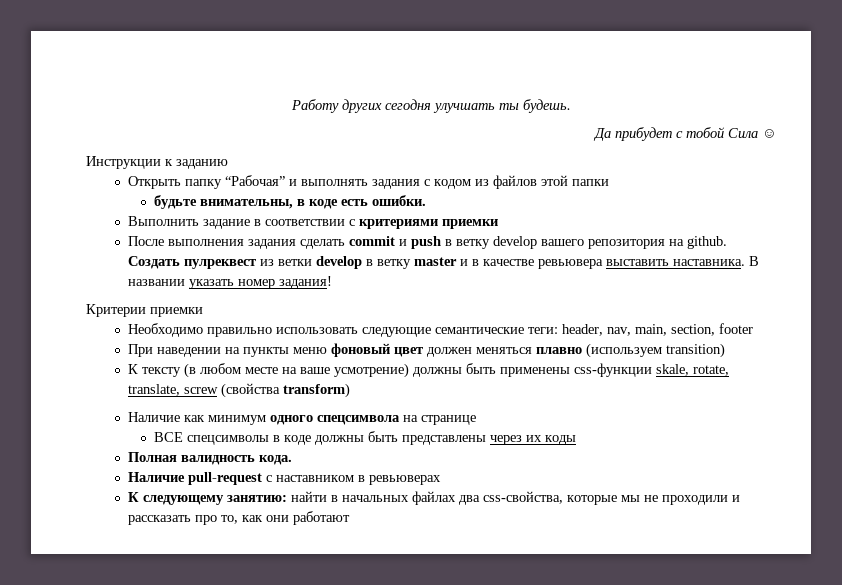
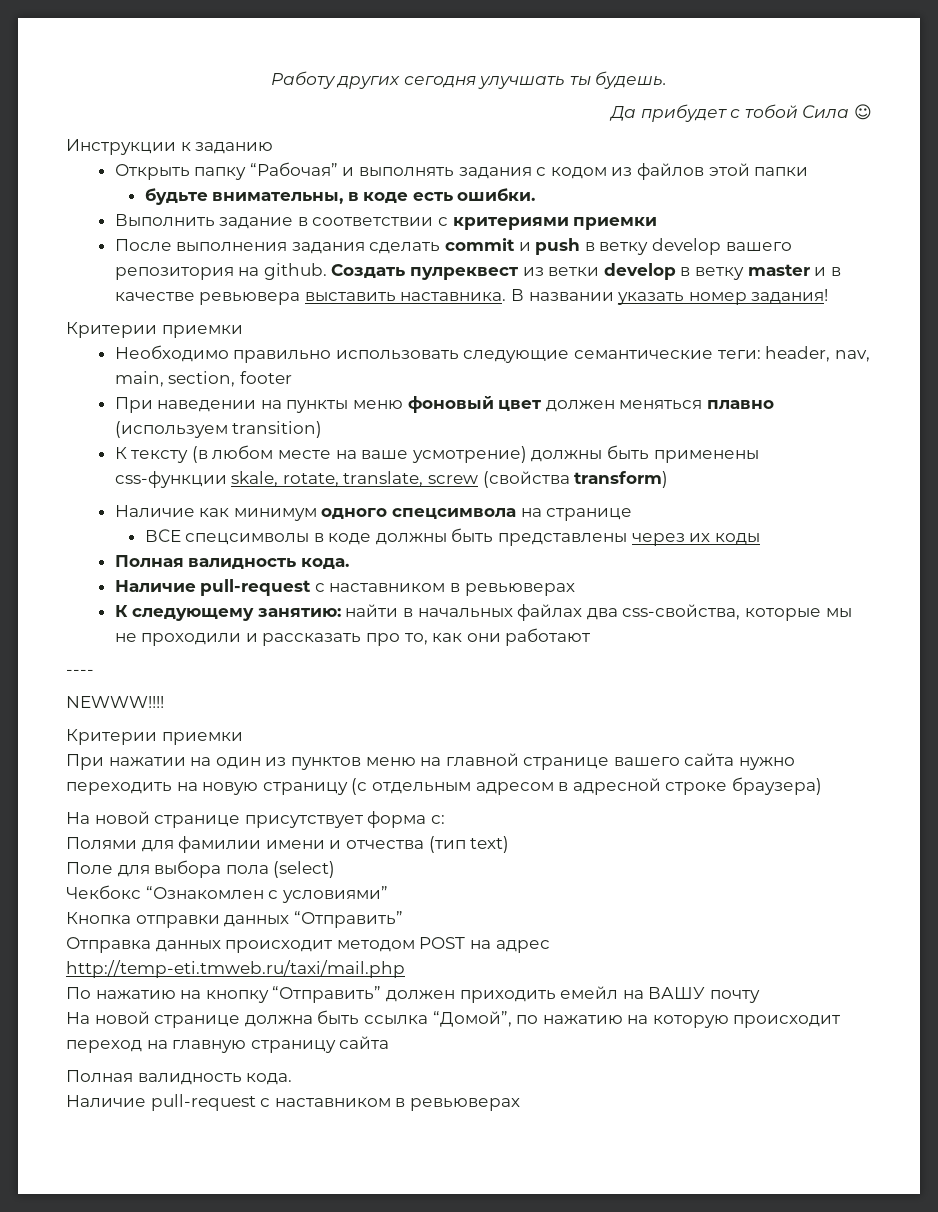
(350, 518) none -> [66,669,94,675] [66,696,164,708] [66,729,243,745] [66,753,796,770] [66,777,822,795] [66,811,445,828] [66,836,510,853] [66,860,336,878] [66,885,388,903] [66,911,403,928] [66,937,550,953] [66,960,405,978] [66,986,760,1003] [66,1010,841,1028] [66,1036,390,1053] [66,1070,293,1085] [66,1094,520,1111] // ---- // NEWWW!!!! // Критерии приемки // При нажатии на один из пунктов меню на главной странице вашего сайта нужно переходить на новую страницу (с отдельным адресом в адресной строке браузера) // На новой странице присутствует форма с: // Полями для фамилии имени и отчества (тип text) // Поле для выбора пола (select) // Чекбокс “Ознакомлен с условиями” // Кнопка отправки данных “Отправить” // Отправка данных происходит методом POST на адрес http://temp-eti.tmweb.ru/taxi/mail.php // По нажатию на кнопку “Отправить” должен приходить емейл на ВАШУ почту // На новой странице должна быть ссылка “Домой”, по нажатию на которую происходит переход на главную страницу сайта // Полная валидность кода. // Наличие pull-request с наставником в ревьюверах

